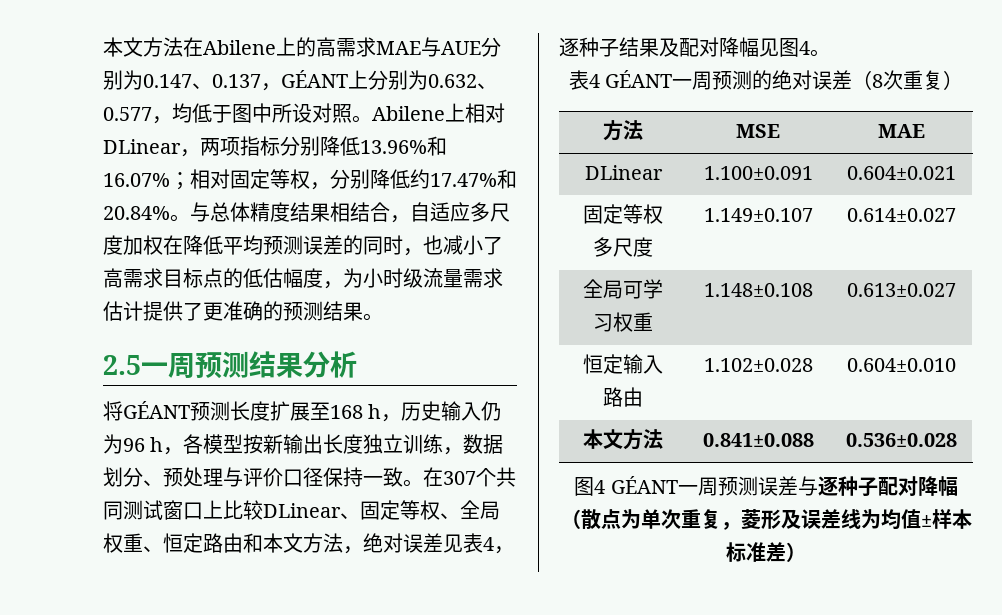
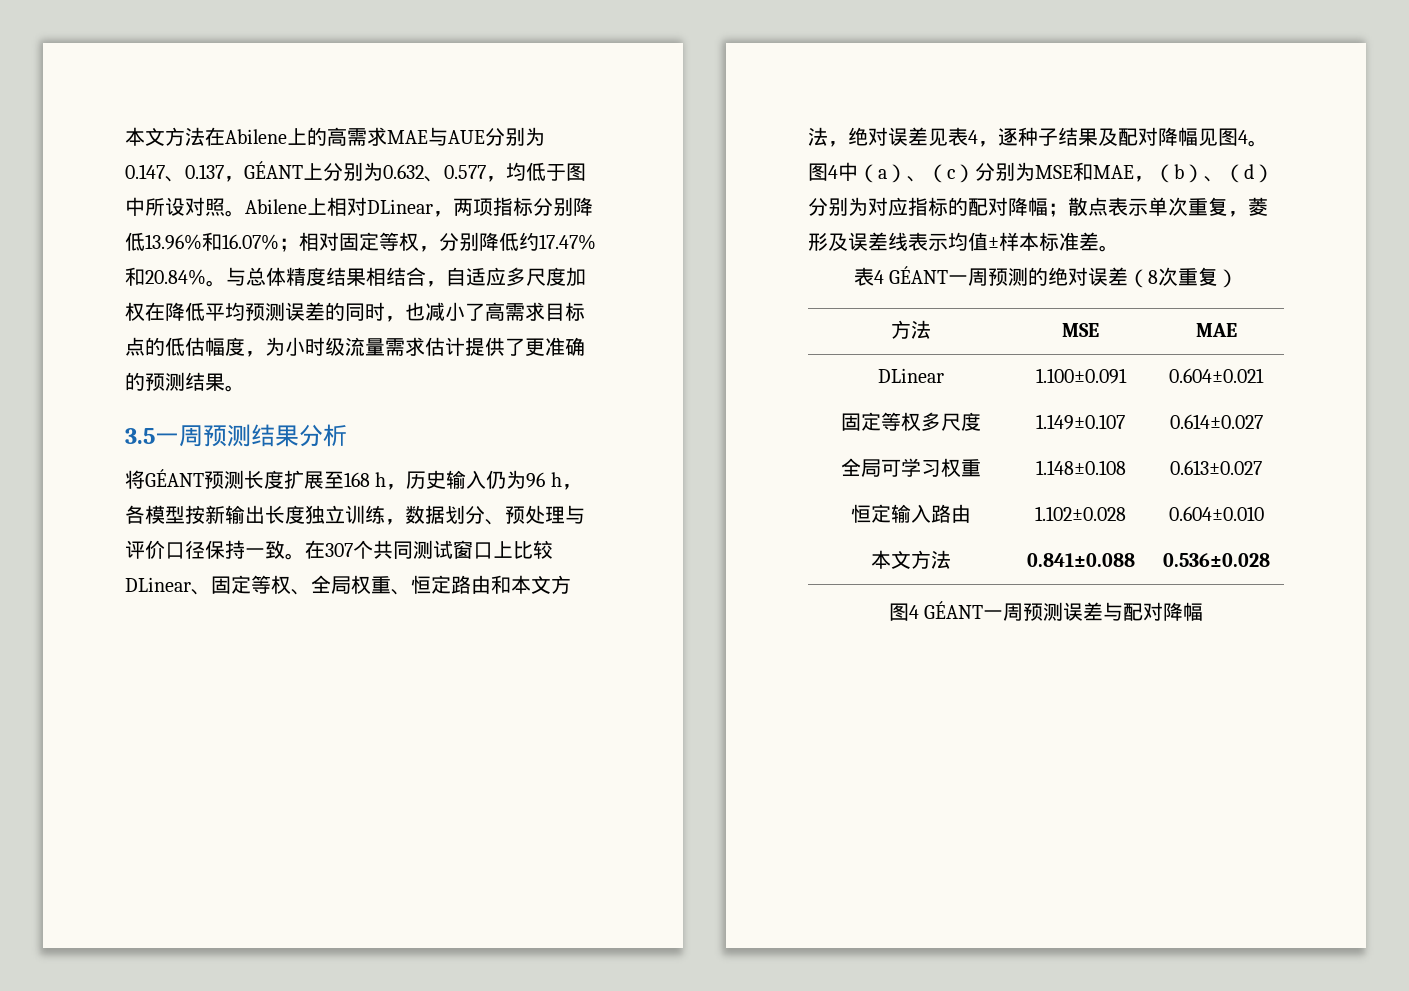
[103,355,141,375] 2.5 -> [125,428,155,444] 3.5
(830, 53) none -> [808,162,1274,183] [808,197,1268,217] [808,232,1119,252] 图4中（a）、（c）分别为MSE和MAE，（b）、（d）分别为对应指标的配对降幅；散点表示单次重复，菱形及误差线表示均值±样本标准差。
[817,476,958,497] [560,509,972,530] [726,542,806,562] 逐种子配对降幅（散点为单次重复，菱形及误差线为均值±样本标准差） -> [1123,602,1204,621] 配对降幅

